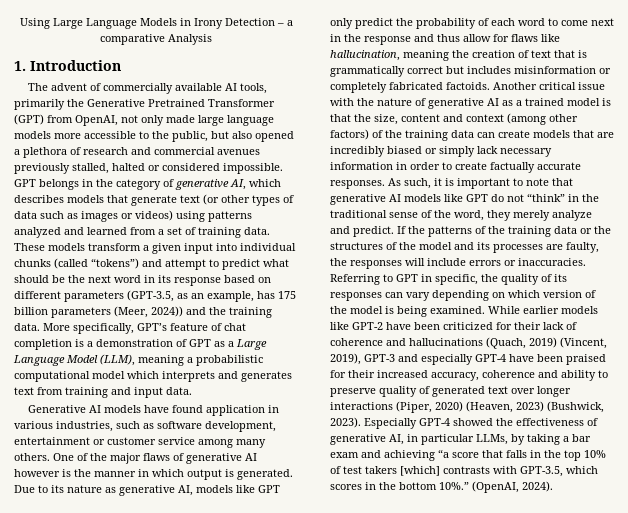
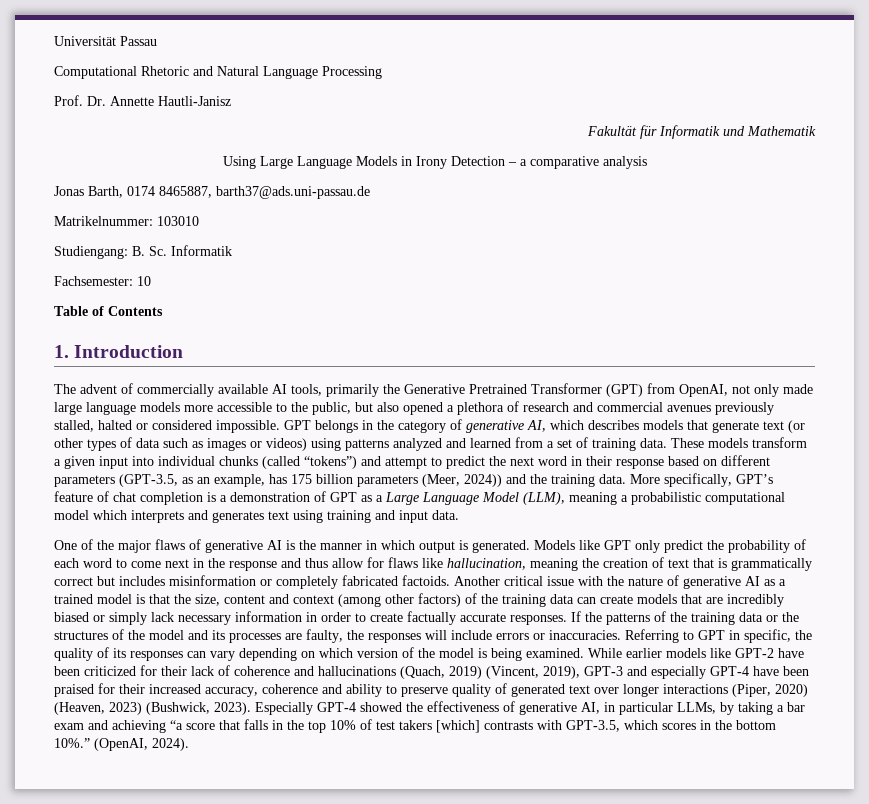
(19, 23) none -> [54,36,157,46] [54,66,382,79] [54,95,231,106] [587,125,816,139] Universität Passau // Computational Rhetoric and Natural Language Processing // Prof. Dr. Annette Hautli-Janisz // Fakultät für Informatik und Mathematik //
[168,34,212,45] Analysis -> [602,156,647,169] [54,186,370,199] [54,216,199,226] [54,245,232,259] [54,276,151,286] [54,306,163,316] analysis // Jonas Barth, 0174 8465887, barth37@ads.uni-passau.de // Matrikelnummer: 103010 // Studiengang: B. Sc. Informatik // Fachsemester: 10 // Table of Contents
[263,259,289,267] [14,275,65,283] what should be -> (485, 462) none
[158,275,171,283] its -> [586,456,612,466] their
[37,387,63,395] from -> [293,510,323,523] using
[28,405,280,416] [14,421,276,432] [14,437,266,448] [14,453,50,461] Generative AI models have found application in various industries, such as software development, entertainment or customer service among many others. -> (459, 515) none
[14,469,60,477] however -> (282, 545) none
[14,485,233,496] Due to its nature as generative AI, models -> [534,540,575,550] Models
[388,178,573,189] [330,193,599,205] [330,210,592,221] [330,226,394,237] As such, it is important to note that generative AI models like GPT do not “think” in the traditional sense of the word, they merely analyze and predict. -> (567, 620) none

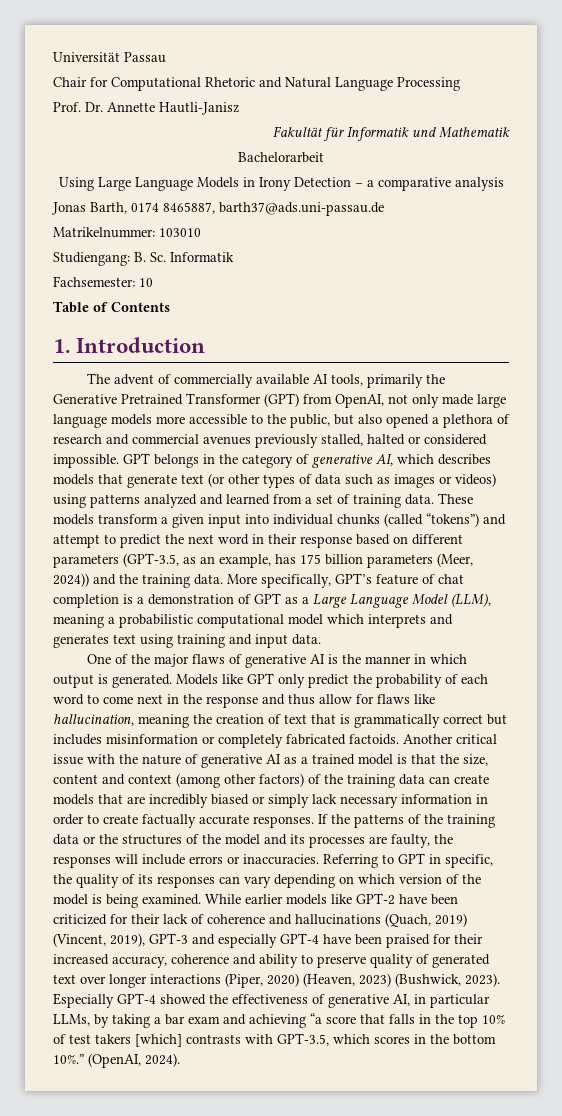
(157, 41) none -> [53,77,108,87] Chair for
(816, 131) none -> [238,152,324,163] // Bachelorarbeit

